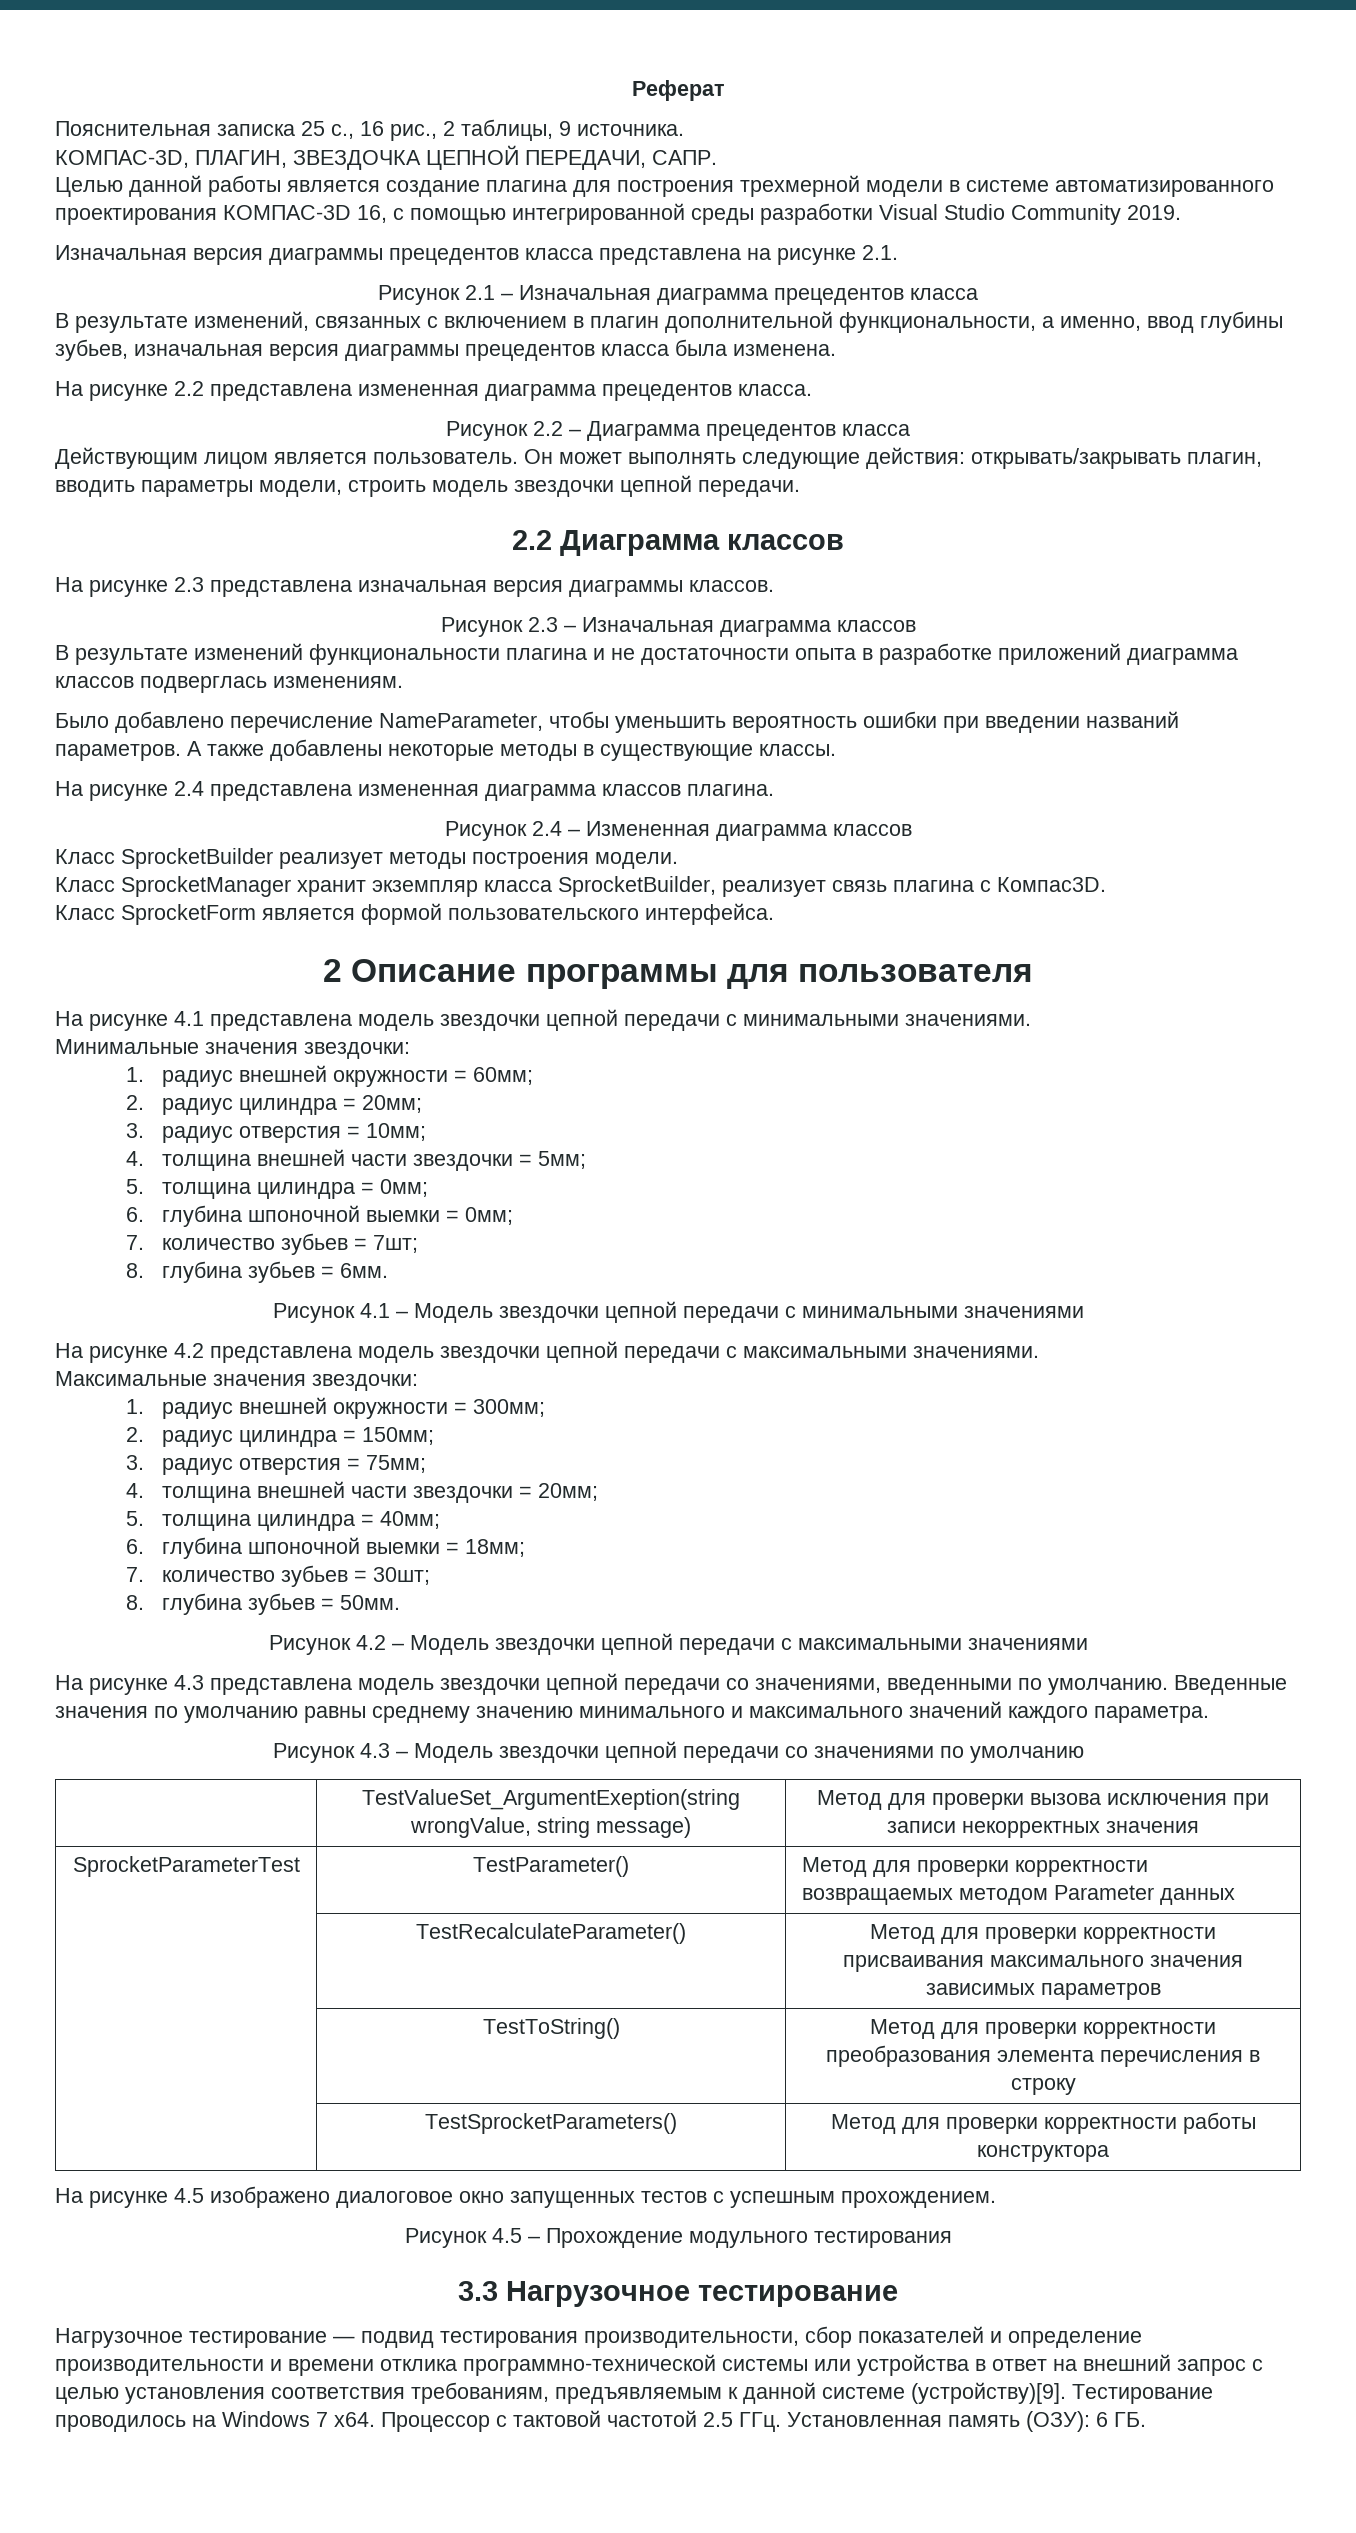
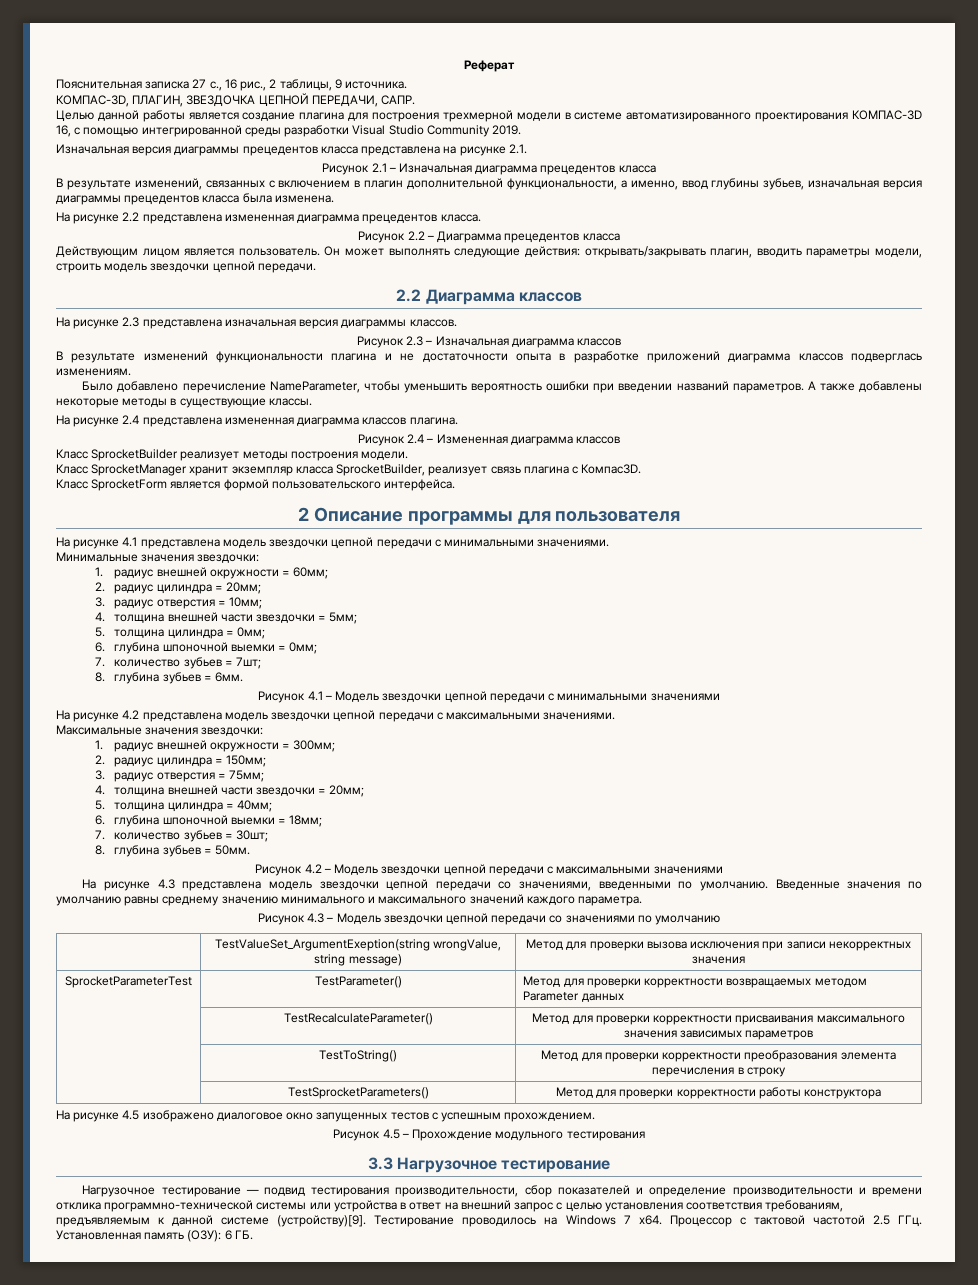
[301,121,325,136] 25 -> [192,79,207,88] 27

